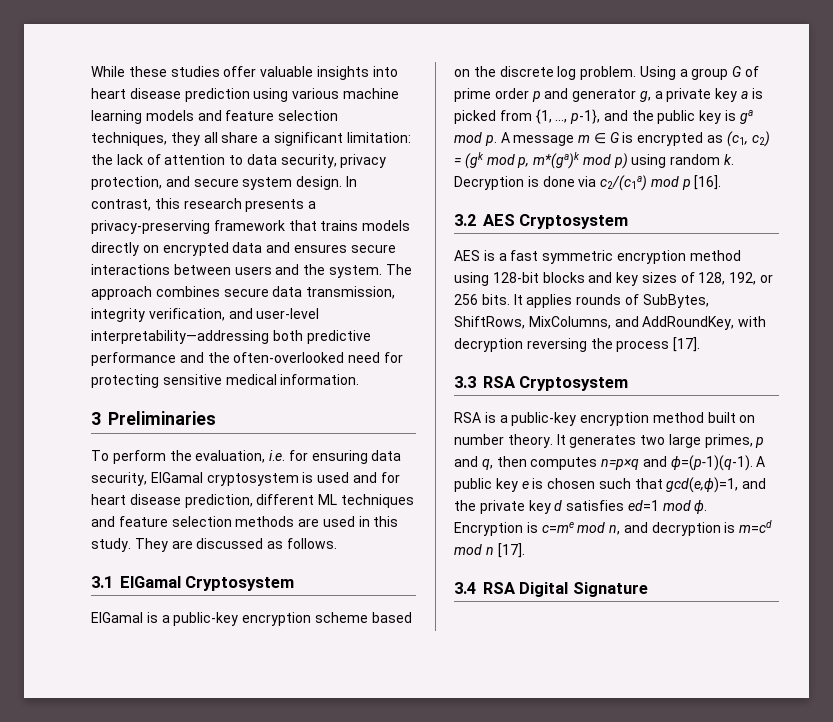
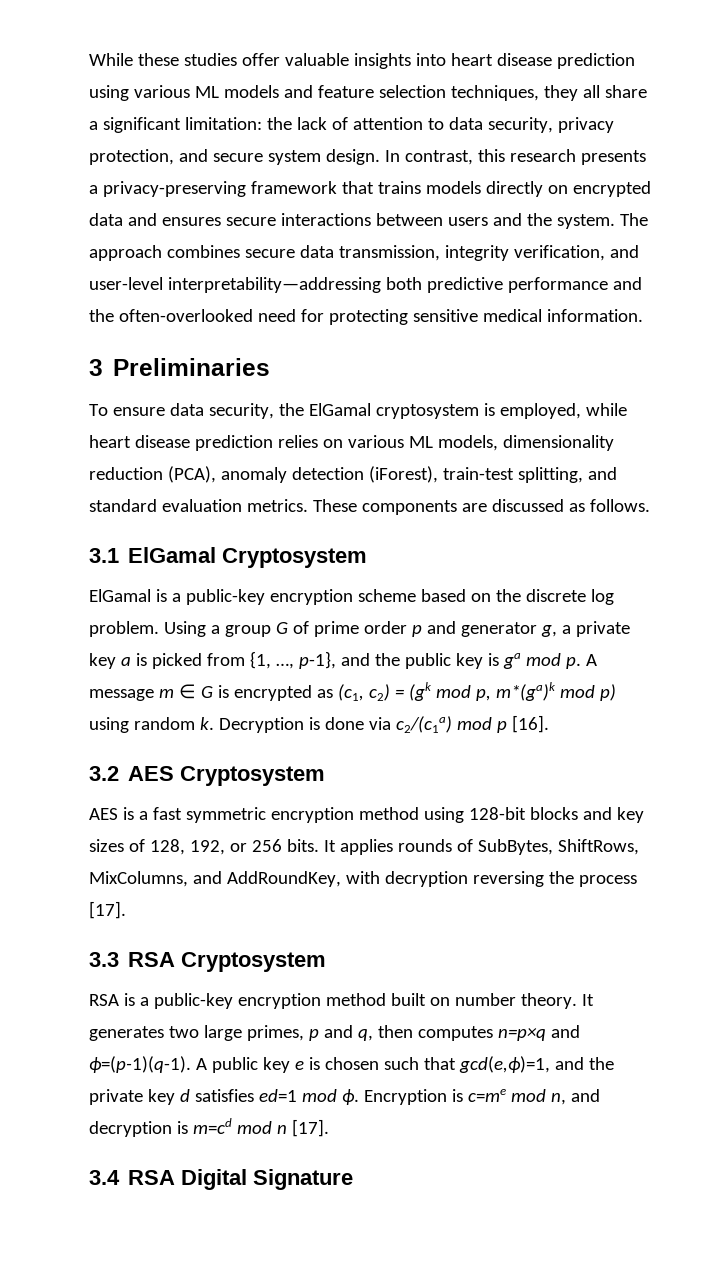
[342,88,399,99] [91,110,142,124] machine learning -> [194,86,219,98] ML
[112,450,402,464] [91,472,147,486] perform the evaluation, i.e. for ensuring data security, -> [112,403,304,419] ensure data security, the
[317,472,400,483] [91,494,414,508] [91,516,399,527] [91,538,168,552] used and for heart disease prediction, different ML techniques and feature selection methods are used in this study. They -> [499,403,627,419] [89,435,614,451] [89,466,617,483] [89,499,457,515] employed, while heart disease prediction relies on various ML models, dimensionality reduction (PCA), anomaly detection (iForest), train-test splitting, and standard evaluation metrics. These components

